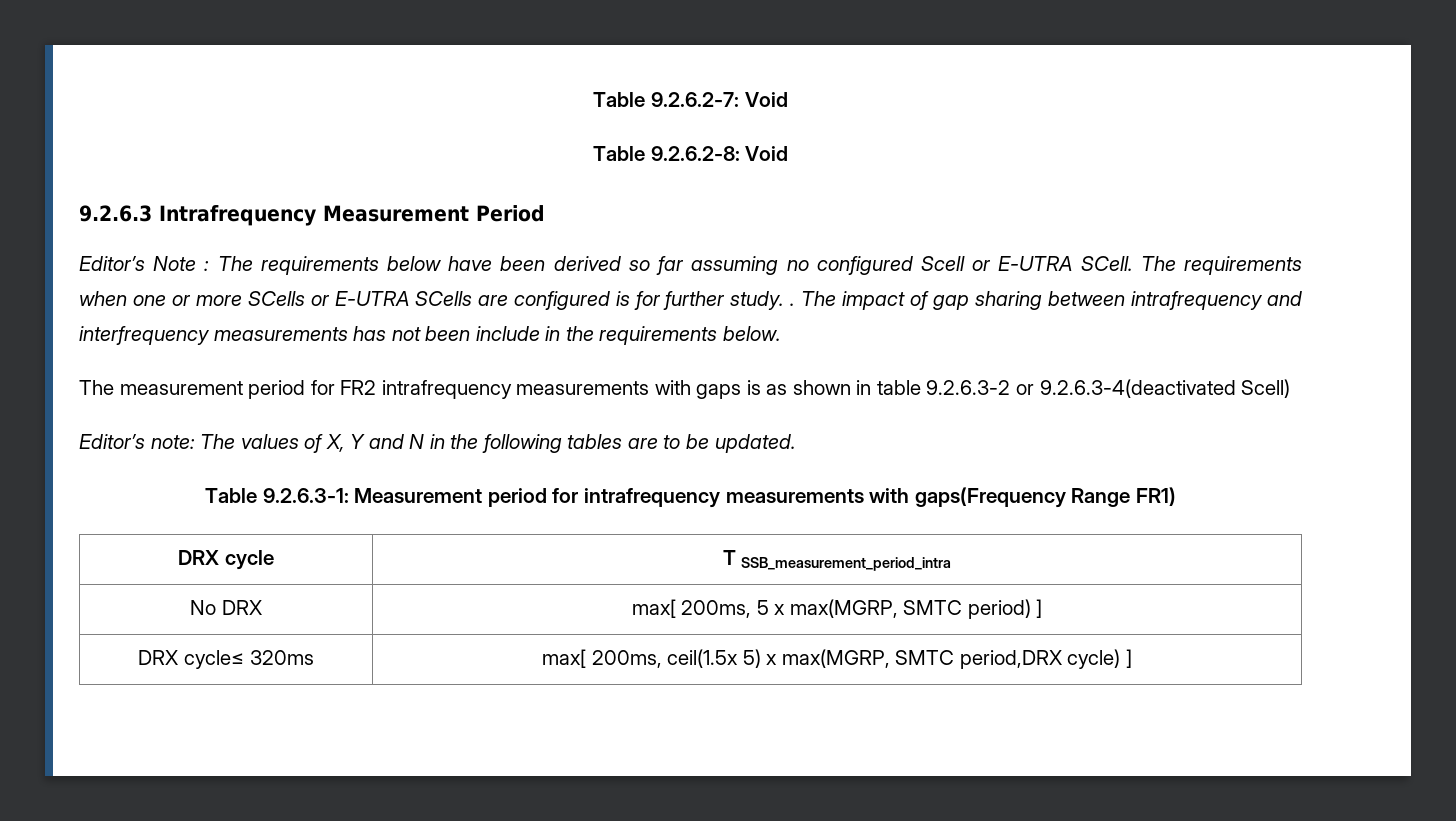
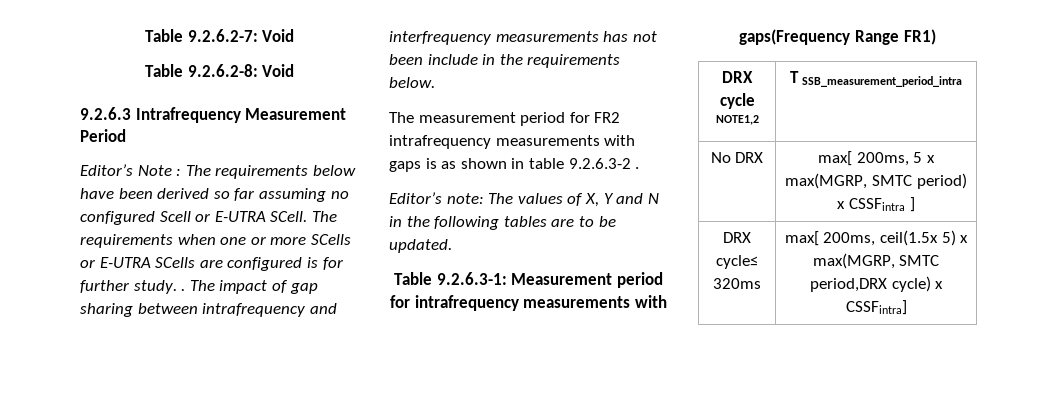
[1016,379,1291,398] or 9.2.6.3-4(deactivated Scell) -> [635,167,640,169] .
(274, 560) none -> [715,115,759,125] NOTE1,2
(1031, 609) none -> [837,198,905,211] x CSSFintra
[1125,649,1132,668] ] -> [935,281,944,289] [845,300,907,315] x CSSFintra]

